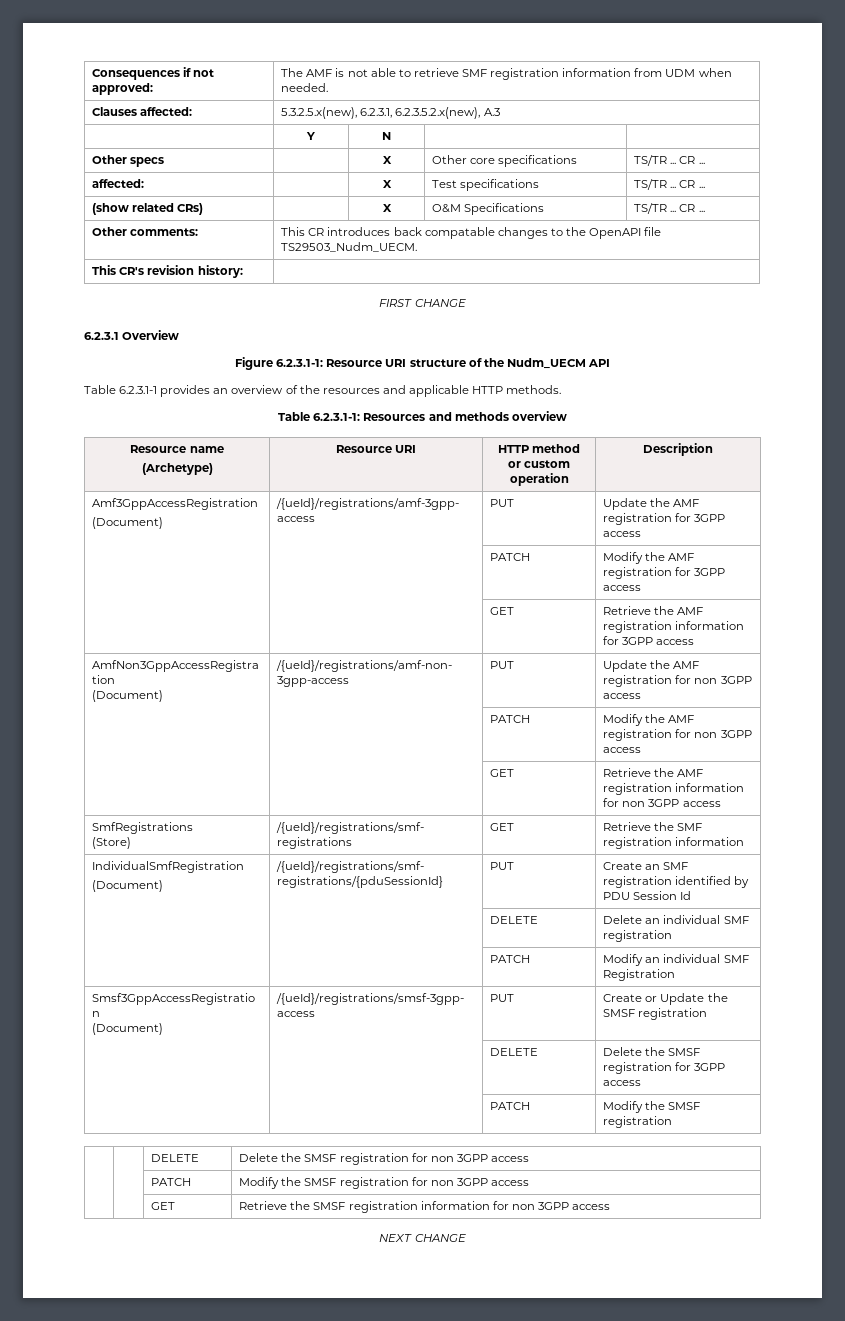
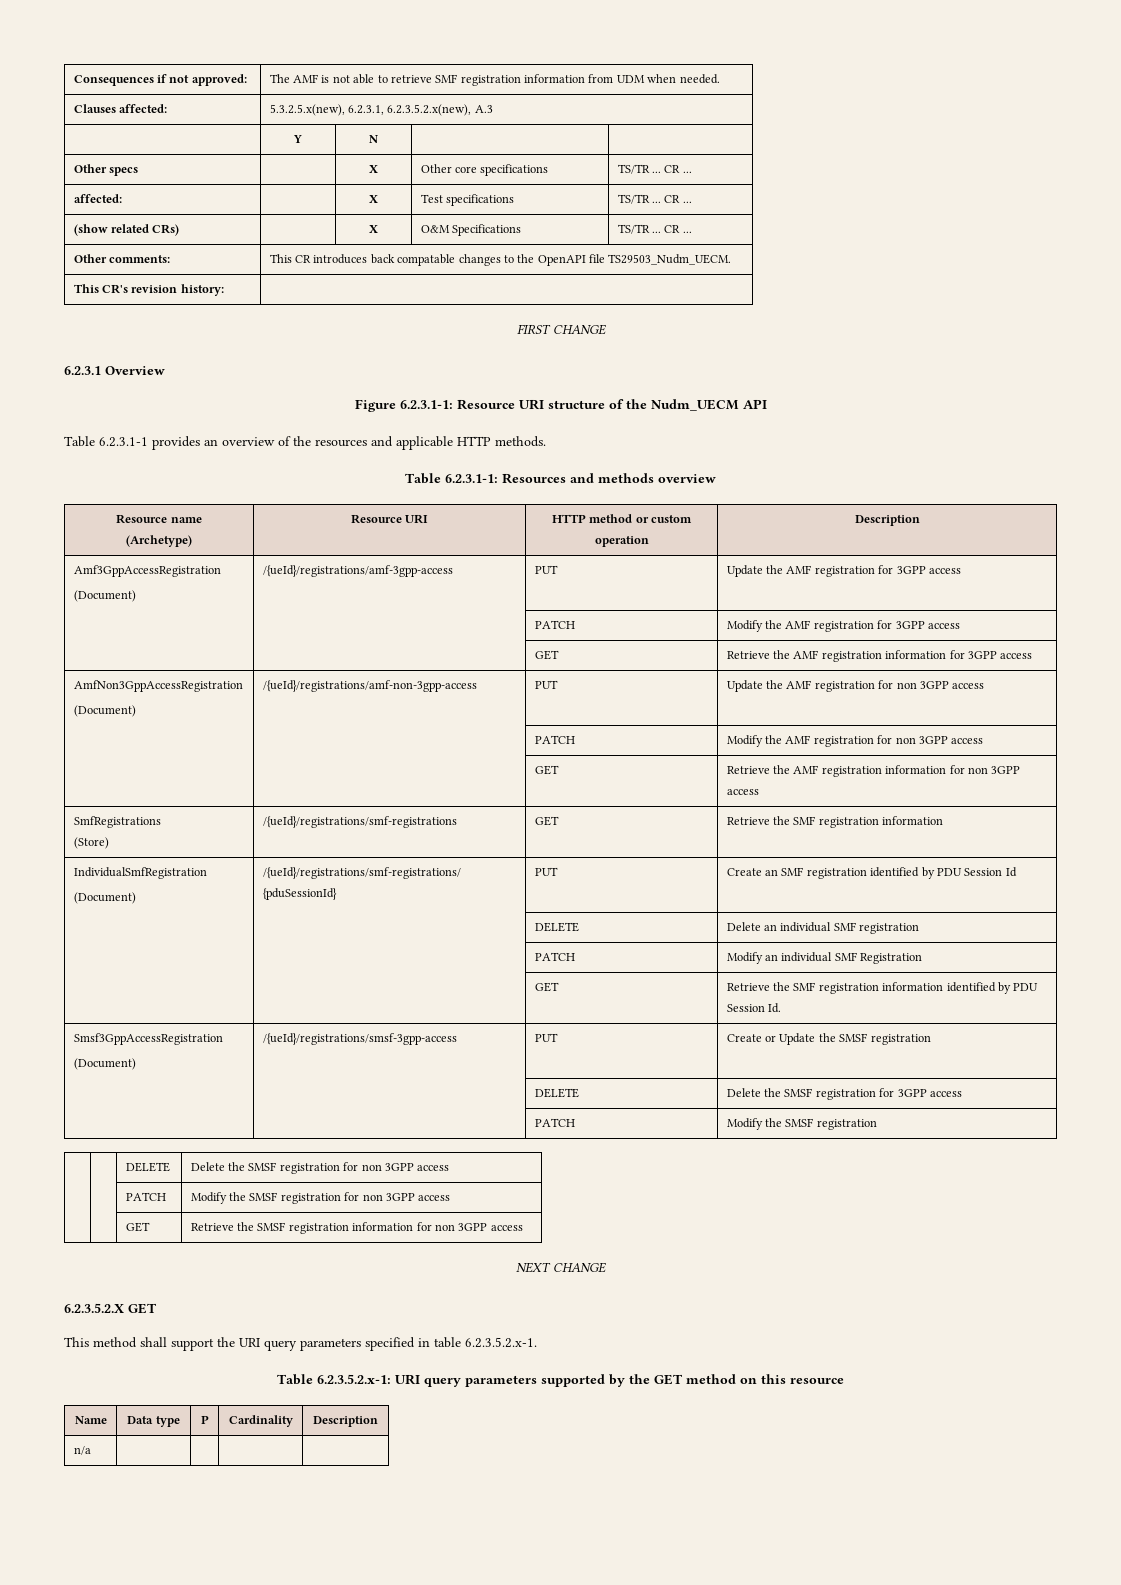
(676, 975) none -> [534,982,559,992] [726,982,1039,994] [726,1003,782,1013] // | | GET | Retrieve the SMF registration information identified by PDU Session Id.
(466, 1238) none -> [64,1303,157,1314] [64,1337,537,1351] [277,1374,844,1387] [74,1416,107,1424] [127,1416,180,1427] [200,1415,209,1424] [228,1415,293,1427] [313,1416,378,1427] [73,1446,91,1455] // 6.2.3.5.2.X GET // This method shall support the URI query parameters specified in table 6.2.3.5.2.x-1. // Table 6.2.3.5.2.x-1: URI query parameters supported by the GET method on this resource // Name | Data type | P | Cardinality | Description // n/a | | | |

